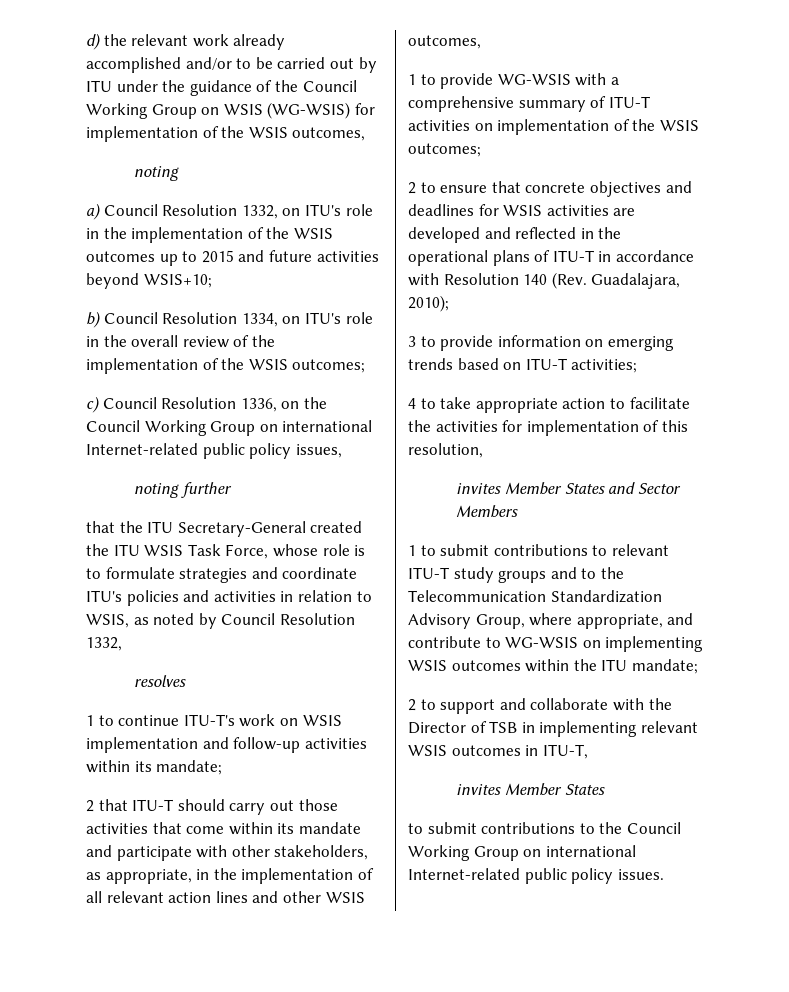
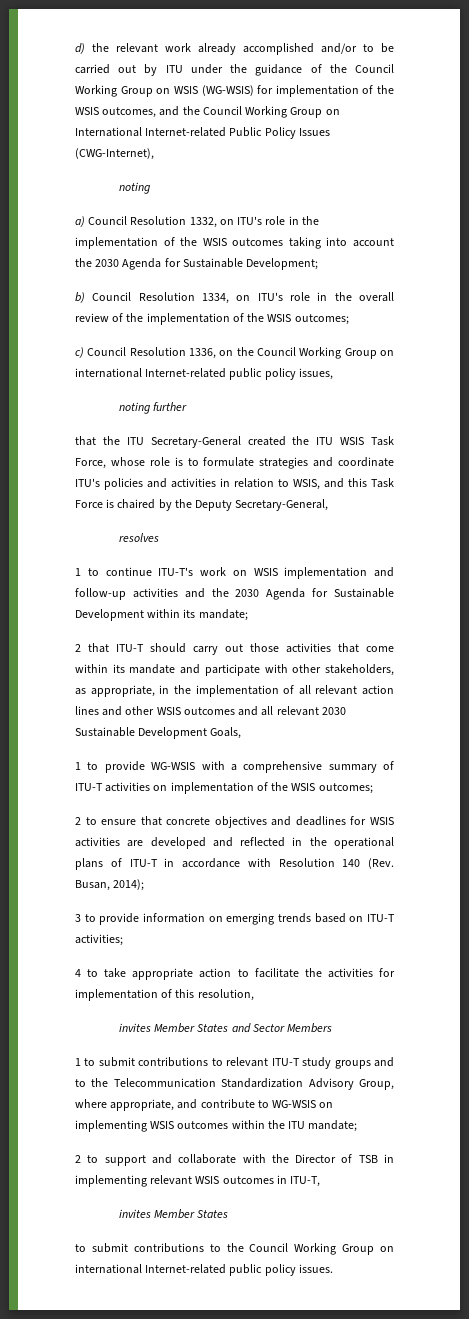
(366, 134) none -> [159,106,340,118] [75,127,330,139] [75,148,154,160] and the Council Working Group on International Internet-related Public Policy Issues (CWG-Internet),
[159,250,379,266] [86,273,212,289] up to 2015 and future activities beyond WSIS+10; -> [288,237,394,249] [75,258,319,270] taking into account the 2030 Agenda for Sustainable Development;
[133,613,355,629] [86,637,122,651] as noted by Council Resolution 1332, -> [324,478,394,488] [75,499,329,511] and this Task Force is chaired by the Deputy Secretary-General,
(367, 743) none -> [184,588,394,600] [75,609,144,621] and the 2030 Agenda for Sustainable Development
[408,35,481,49] outcomes, -> [183,706,346,716] [75,727,242,739] outcomes and all relevant 2030 Sustainable Development Goals,
[591,273,681,289] [408,295,449,312] Guadalajara, 2010); -> [75,879,145,891] Busan, 2014);

